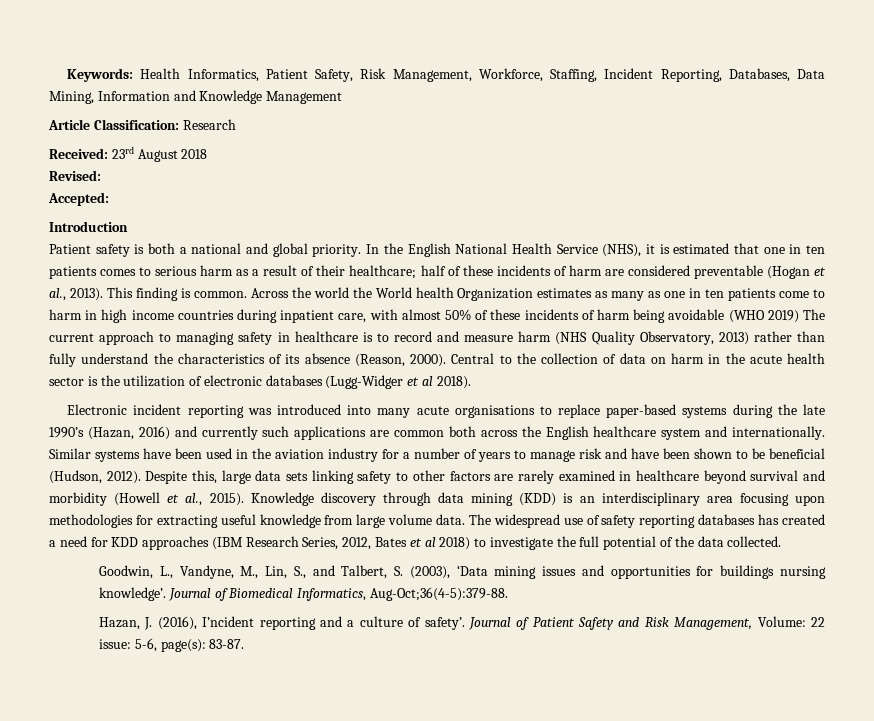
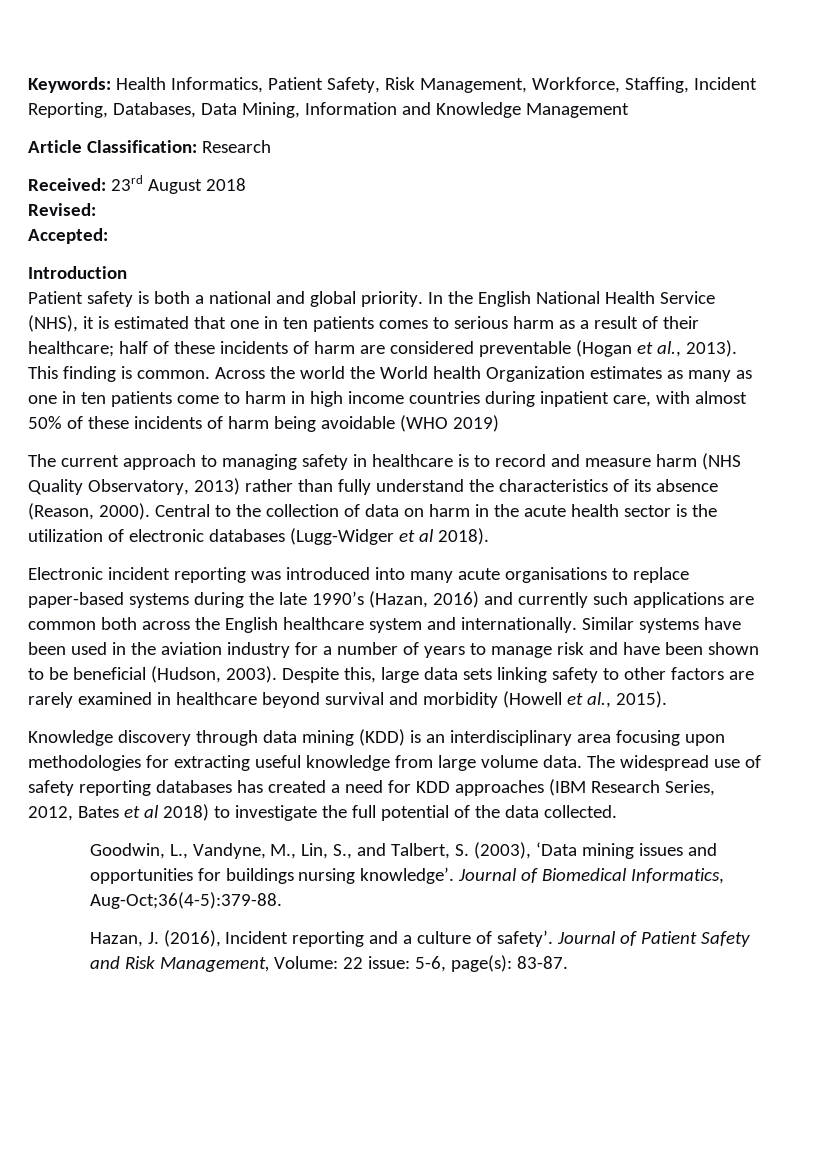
(799, 316) none -> (499, 423) //
[106,471,141,484] 2012). -> [225,666,277,683] 2003).
(244, 499) none -> (667, 699) //
[202,616,255,627] I’ncident -> [225,931,289,944] Incident

